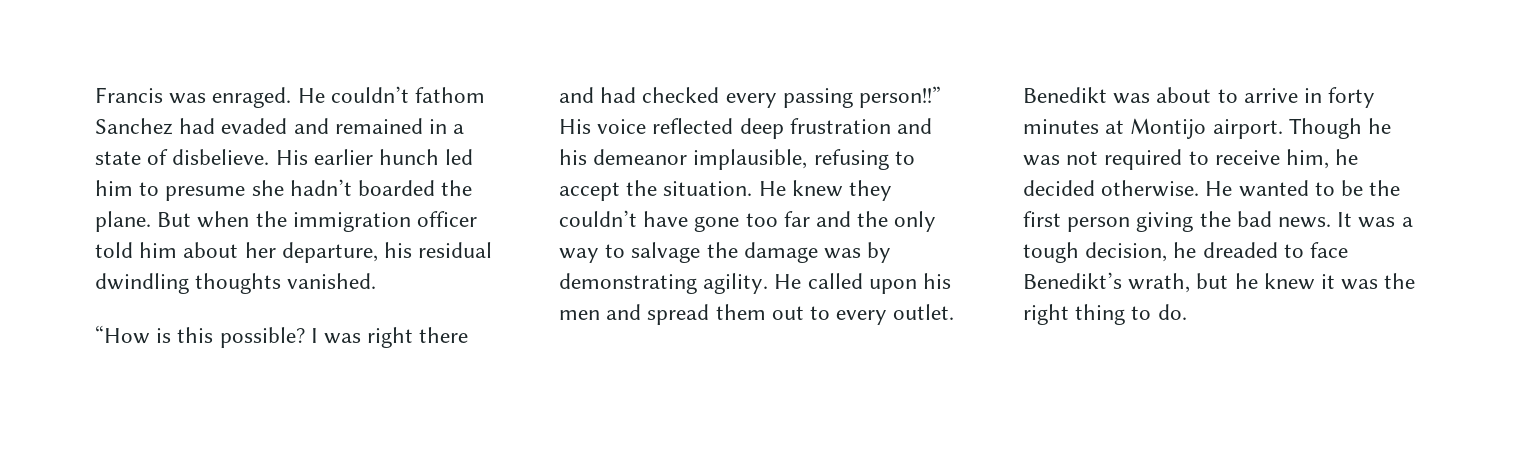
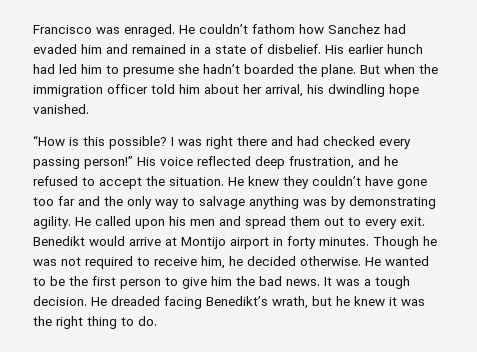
[95,87,163,103] Francis -> [33,25,92,34] Francisco
(486, 95) none -> [299,24,324,34] how
(288, 126) none -> [81,44,102,54] him
[172,149,270,165] disbelieve. -> [267,44,321,54] disbelief.
(440, 157) none -> [33,64,55,74] had
[281,242,493,263] [95,273,282,294] departure, his residual dwindling thoughts -> [265,84,419,97] arrival, his dwindling hope
[859,86,942,108] person!!” -> [84,156,133,169] person!”
[789,118,933,134] [559,149,889,170] frustration and his demeanor implausible, refusing -> [289,156,398,169] [33,176,78,186] frustration, and he refused
[706,242,818,263] the damage -> [249,196,299,209] anything
[893,304,955,320] [1023,87,1376,108] [1023,118,1283,139] outlet. Benedikt was about to arrive in forty minutes at Montijo airport. -> [400,217,425,226] [33,236,369,249] exit. Benedikt would arrive at Montijo airport in forty minutes.
[1136,212,1194,232] giving -> [165,276,232,289] to give him
[1085,242,1349,262] decision, he dreaded to face -> [33,296,202,309] decision. He dreaded facing

